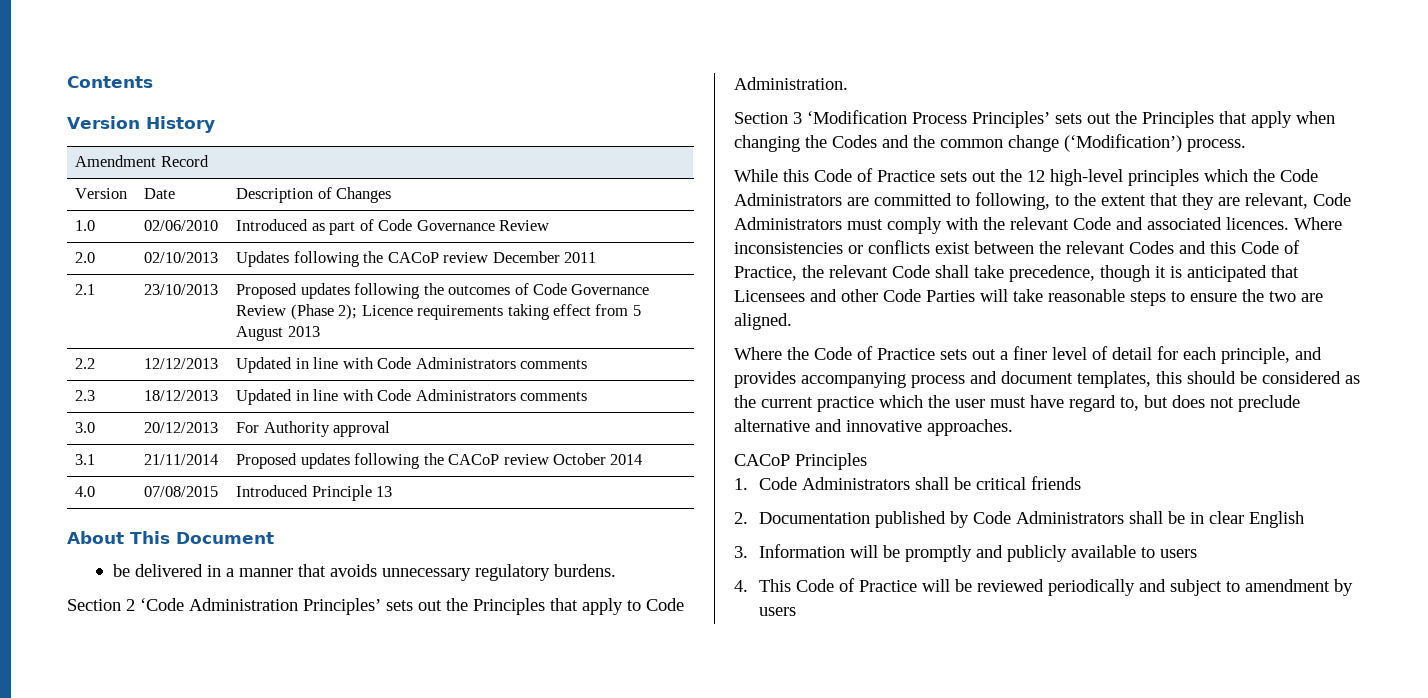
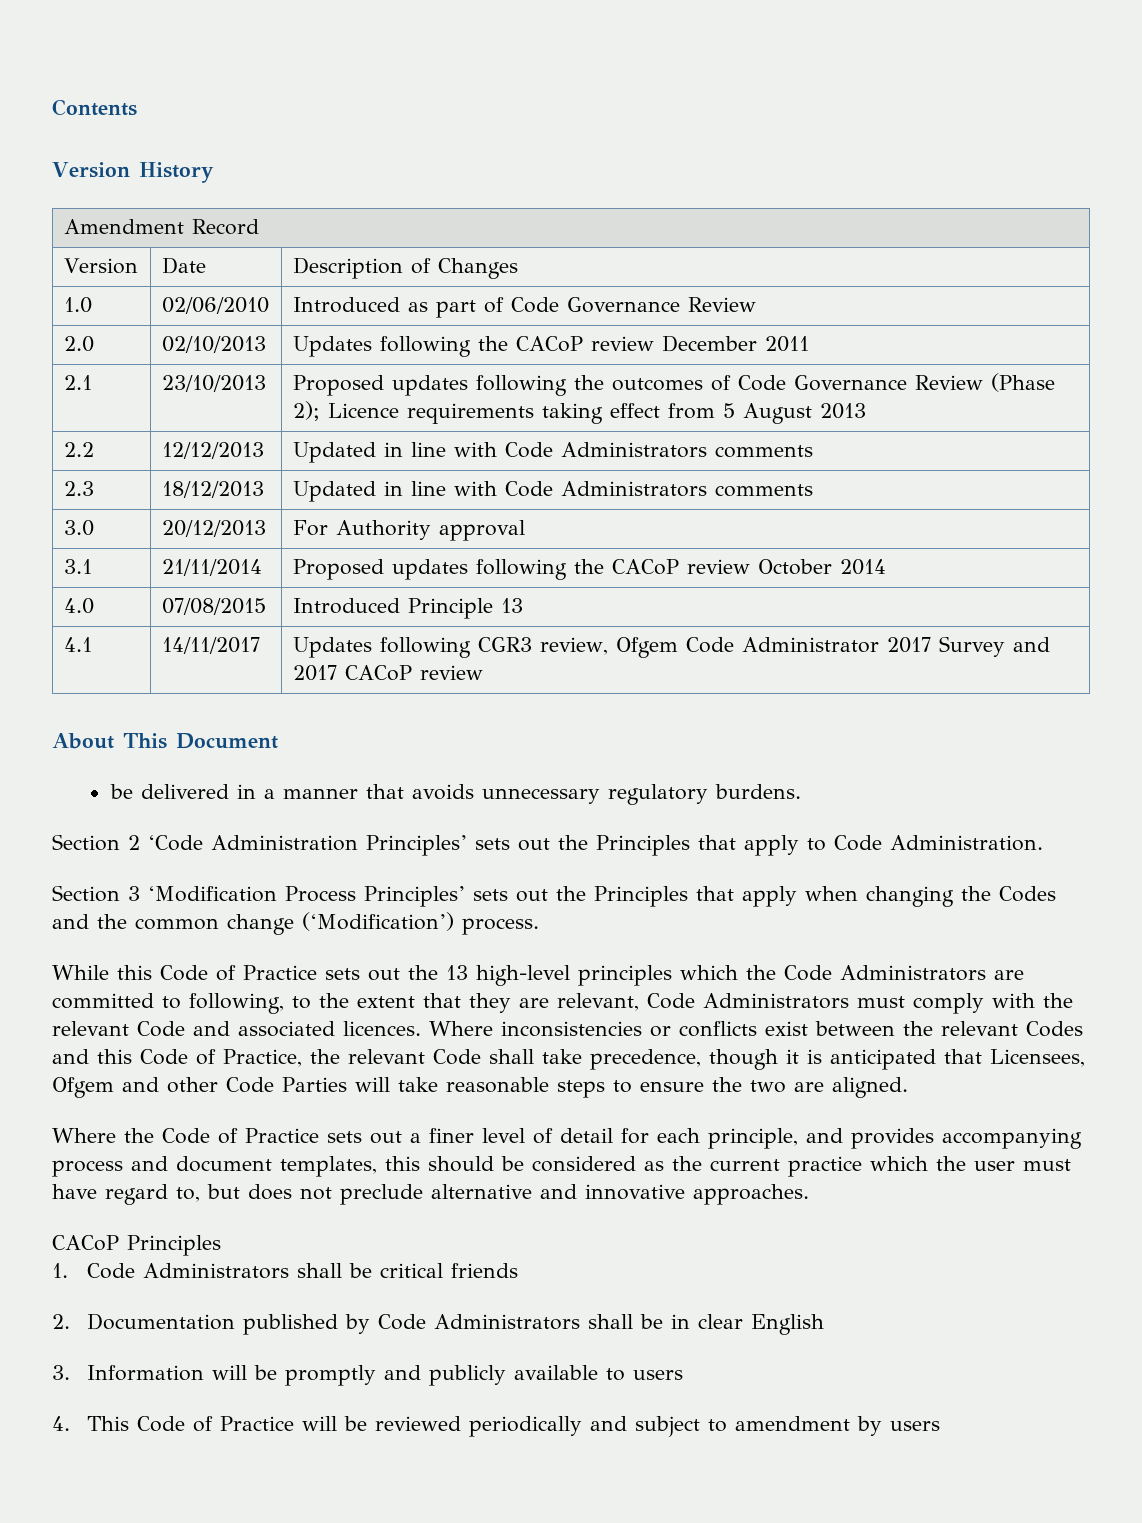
(393, 491) none -> [63,637,92,652] [161,637,260,654] [292,636,1050,658] [292,665,483,681] // 4.1 | 14/11/2017 | Updates following CGR3 review, Ofgem Code Administrator 2017 Survey and 2017 CACoP review
[1027,170,1045,182] 12 -> [446,965,468,980] 13
[734,290,805,302] Licensees -> [990,1049,1085,1067] [52,1077,114,1098] Licensees, Ofgem

